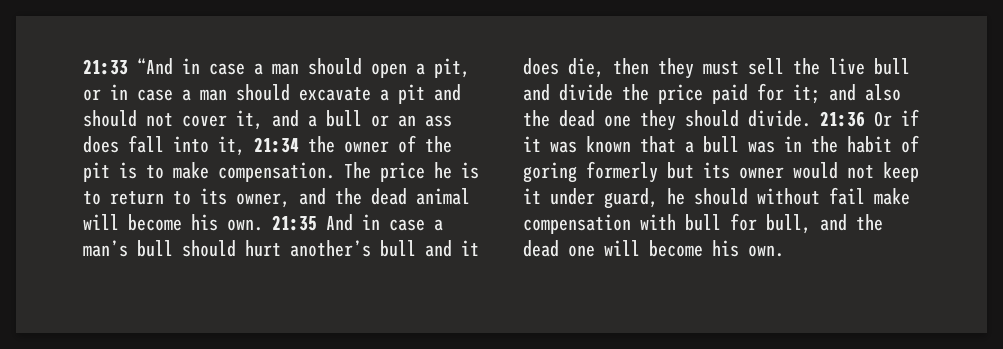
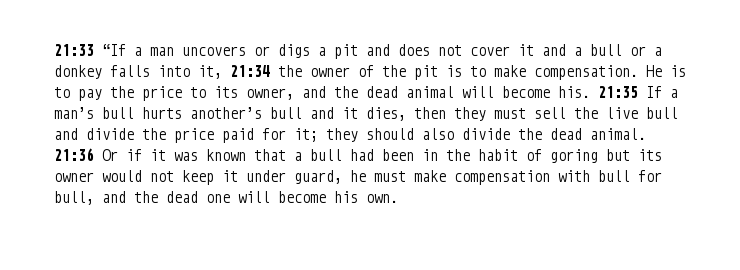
[137,58,470,78] [83,84,371,101] “And in case a man should open a pit, or in case a man should excavate -> [102,44,310,58] “If a man uncovers or digs
[83,110,137,127] should -> [398,44,430,56] does
[236,110,263,130] it, -> [518,44,534,56] it
[398,115,452,127] [83,135,164,153] an ass does fall -> [654,47,662,56] [54,65,150,79] a donkey falls
[344,162,479,182] [83,191,164,205] The price he is to return -> [646,65,686,77] [54,86,182,101] He is to pay the price
[191,214,425,231] his own. 21:35 And in case -> [558,86,662,98] his. 21:35 If
[182,240,281,257] should hurt -> [142,107,182,119] hurts
[523,58,604,78] does die, -> [366,107,406,121] dies,
[829,84,901,101] [523,110,811,131] and also the dead one they should divide. -> [326,128,646,142] they should also divide the dead animal.
[748,141,775,153] was -> [350,149,414,161] had been
[586,161,658,183] formerly -> (598, 156) none
[694,187,865,205] should without fail -> [374,171,406,182] must

